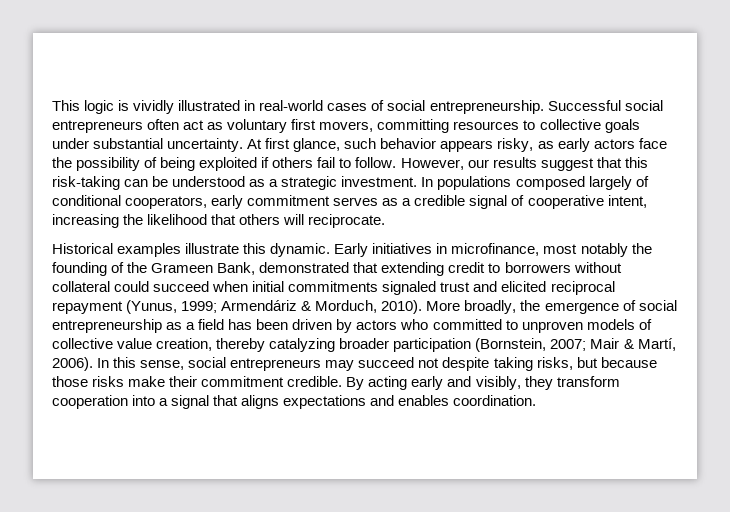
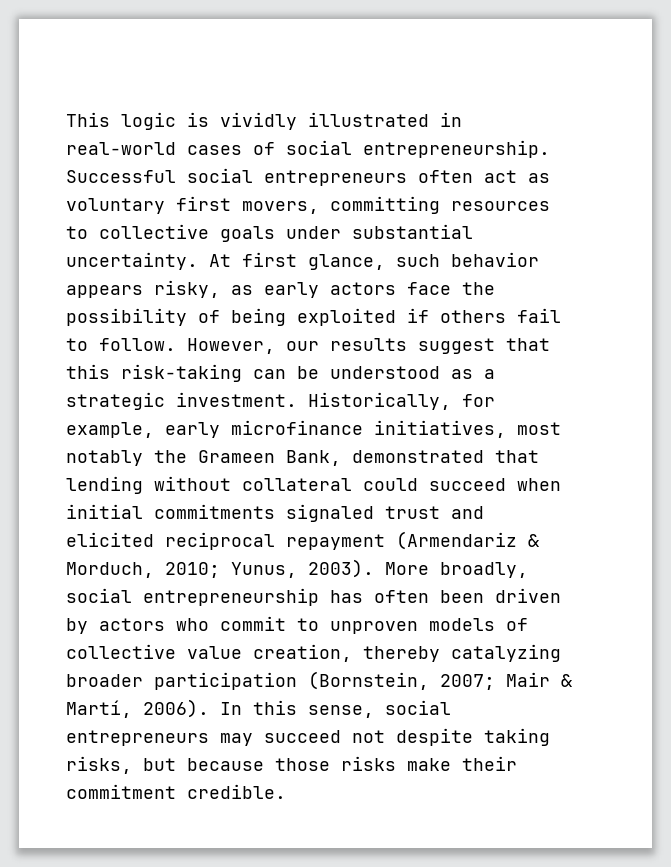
[421,176,649,190] [52,195,647,209] [52,214,386,228] [52,243,652,257] [52,262,571,276] In populations composed largely of conditional cooperators, early commitment serves as a credible signal of cooperative intent, increasing the likelihood that others will reciprocate. // Historical examples illustrate this dynamic. Early initiatives in microfinance, most notably the founding of the Grameen Bank, demonstrated that extending credit to borrowers -> [308,392,495,410] [66,420,561,438] [66,450,539,466] [66,476,143,494] Historically, for example, early microfinance initiatives, most notably the Grameen Bank, demonstrated that lending
[126,300,677,314] [52,319,253,333] (Yunus, 1999; Armendáriz & Morduch, 2010). More broadly, the emergence of social entrepreneurship as a field has -> [396,531,540,550] [66,559,528,578] [66,588,429,606] (Armendariz & Morduch, 2010; Yunus, 2003). More broadly, social entrepreneurship has often
[432,319,502,330] committed -> [220,616,286,631] commit
[346,376,620,390] [52,395,537,409] By acting early and visibly, they transform cooperation into a signal that aligns expectations and enables coordination. -> (286, 791) none

